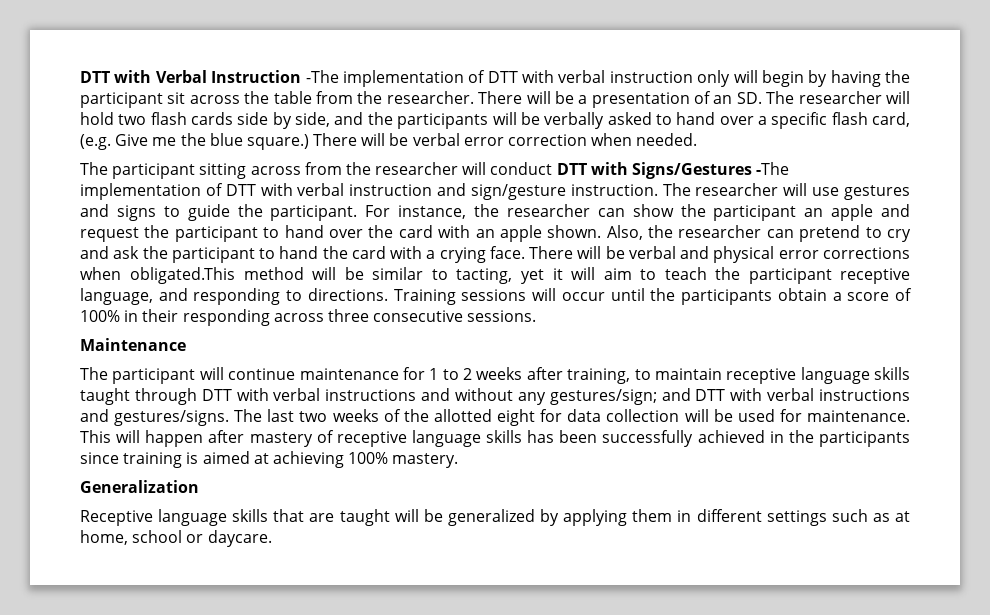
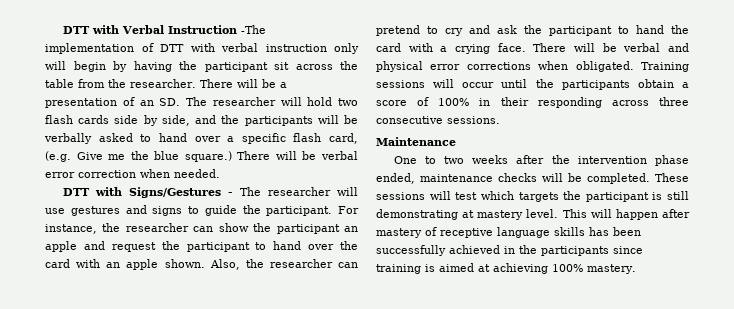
[80,162,790,179] [80,183,658,200] The participant sitting across from the researcher will conduct DTT with Signs/Gestures -The implementation of DTT with verbal instruction and sign/gesture instruction. -> [62,187,233,198] DTT with Signs/Gestures -
[129,267,910,284] [80,288,388,305] obligated.This method will be similar to tacting, yet it will aim to teach the participant receptive language, and responding to directions. -> [575,61,634,72] obligated.
[80,367,910,384] [80,388,911,405] [80,409,911,426] The participant will continue maintenance for 1 to 2 weeks after training, to maintain receptive language skills taught through DTT with verbal instructions and without any gestures/sign; and DTT with verbal instructions and gestures/signs. The last two weeks of the allotted eight for data collection will be used for maintenance. -> [393,155,689,166] [376,173,689,184] [376,191,689,202] [376,209,559,220] One to two weeks after the intervention phase ended, maintenance checks will be completed. These sessions will test which targets the participant is still demonstrating at mastery level.
[80,480,199,493] [80,509,911,526] [80,530,272,547] // Generalization // Receptive language skills that are taught will be generalized by applying them in different settings such as at home, school or daycare. -> (636, 269) none

